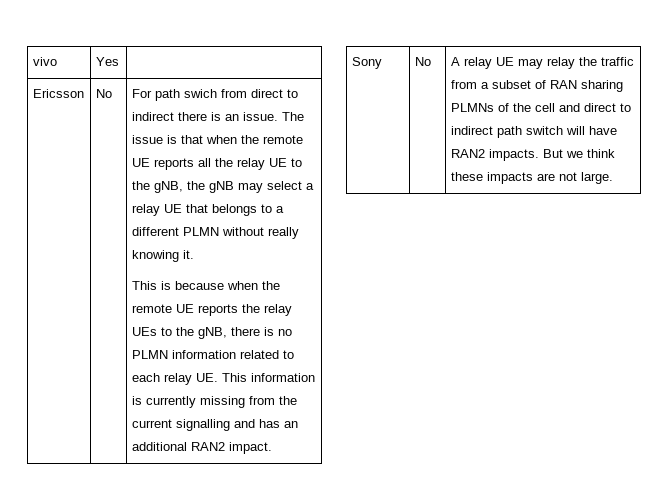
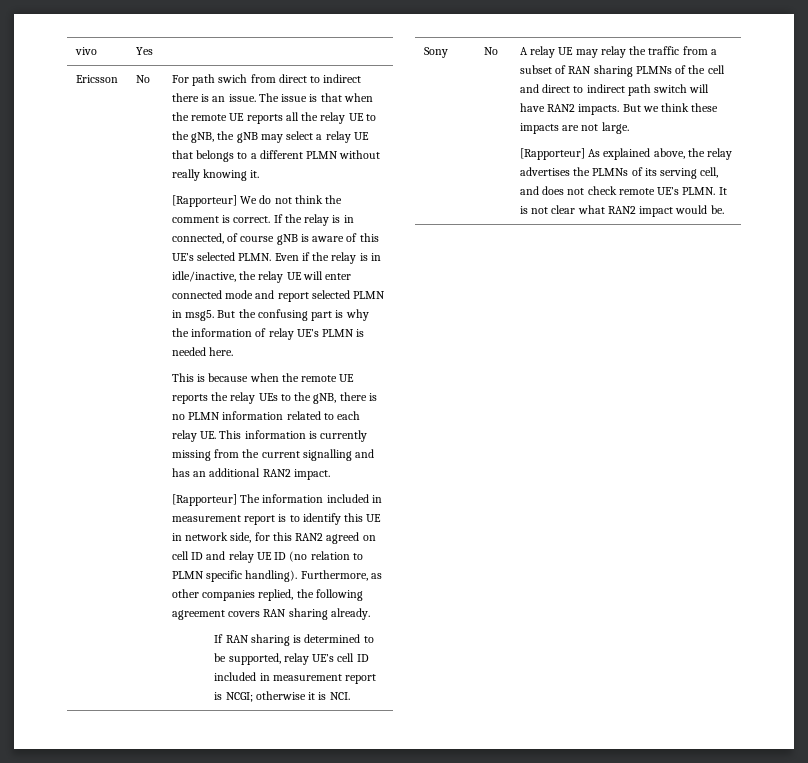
(194, 254) none -> [171,195,343,207] [171,214,354,226] [171,233,379,245] [171,252,381,264] [171,271,352,283] [171,290,386,302] [171,309,369,321] [171,328,365,340] [171,347,234,356] // [Rapporteur] We do not think the comment is correct. If the relay is in connected, of course gNB is aware of this UE’s selected PLMN. Even if the relay is in idle/inactive, the relay UE will enter connected mode and report selected PLMN in msg5. But the confusing part is why the information of relay UE’s PLMN is needed here.
(272, 448) none -> [171,494,382,506] [171,513,382,525] [171,532,376,544] [171,551,363,563] [171,570,382,582] [171,589,363,601] [171,608,370,620] [214,634,374,646] [214,653,369,665] [214,672,377,684] [214,691,350,702] // [Rapporteur] The information included in measurement report is to identify this UE in network side, for this RAN2 agreed on cell ID and relay UE ID (no relation to PLMN specific handling). Furthermore, as other companies replied, the following agreement covers RAN sharing already. // If RAN sharing is determined to be supported, relay UE’s cell ID included in measurement report is NCGI; otherwise it is NCI.
(613, 178) none -> [519,148,733,160] [519,167,719,179] [519,186,727,195] [519,205,724,217] // [Rapporteur] As explained above, the relay advertises the PLMNs of its serving cell, and does not check remote UE’s PLMN. It is not clear what RAN2 impact would be.

